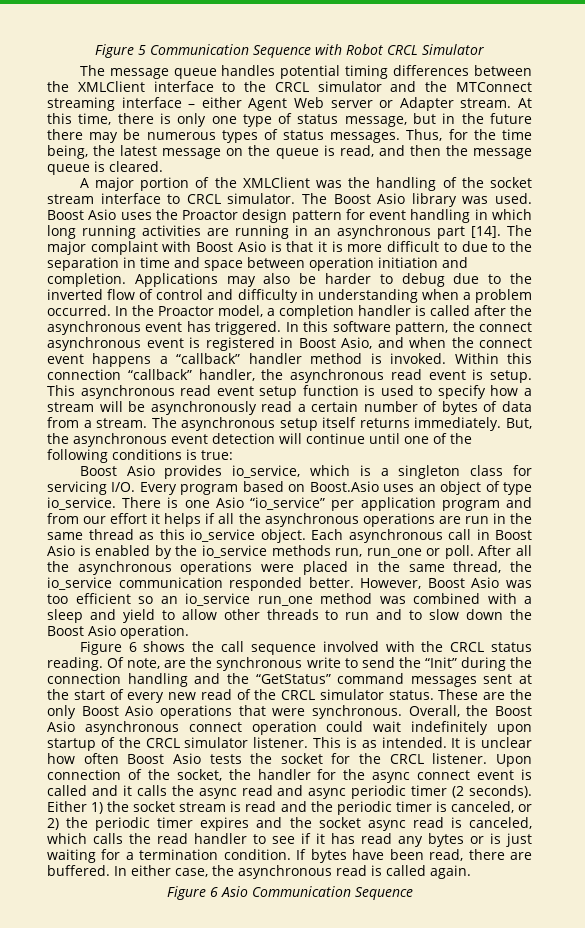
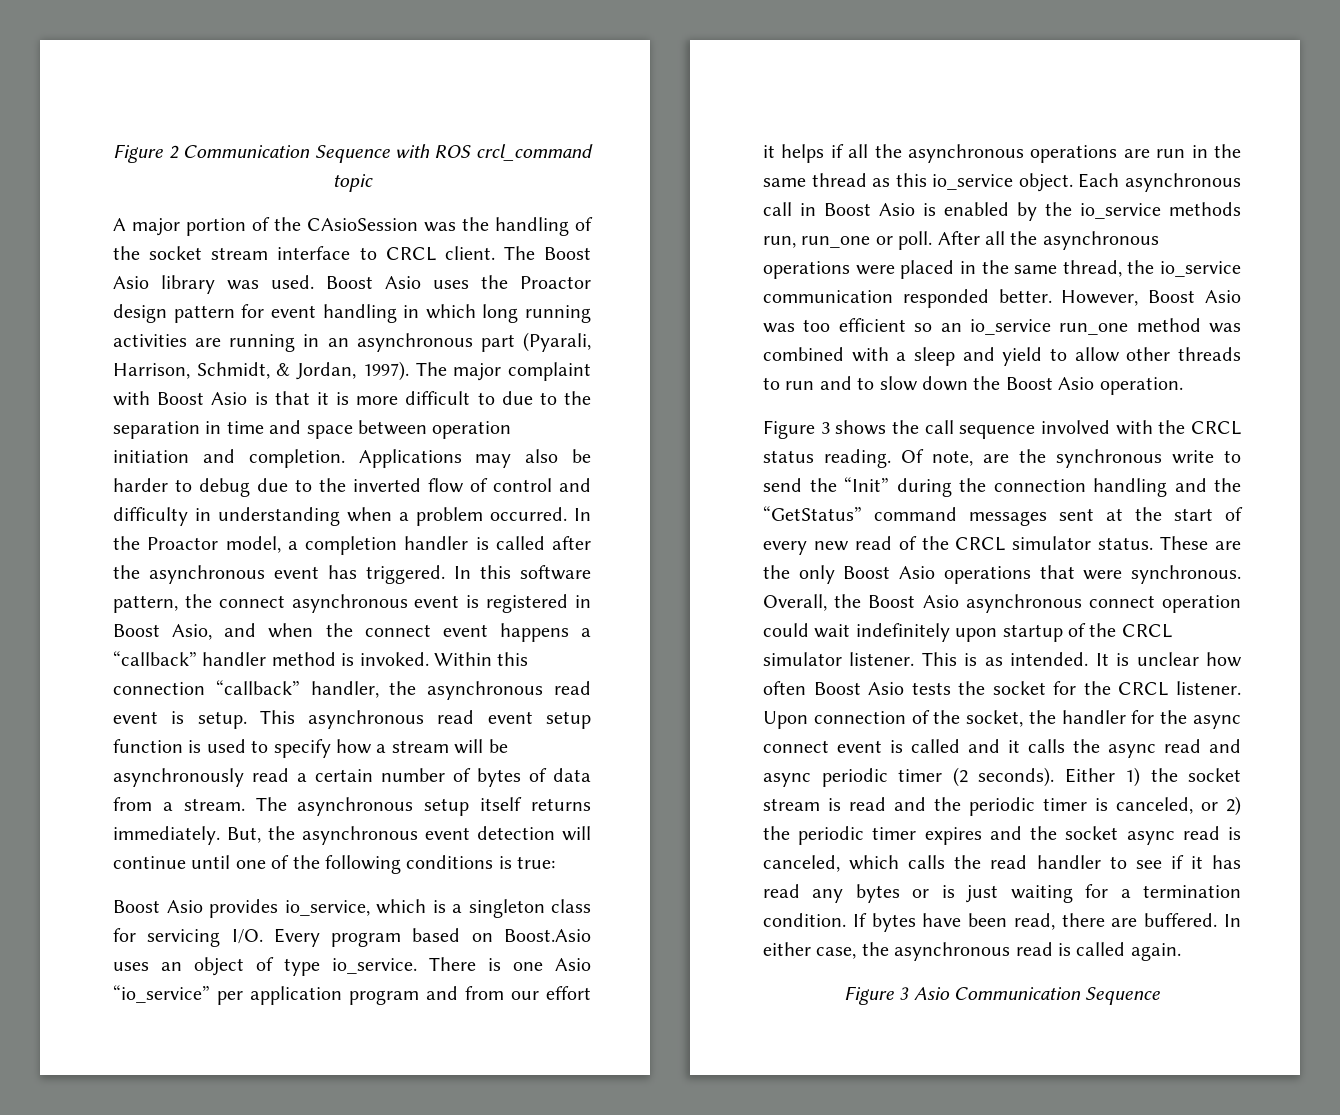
[95,44,146,58] Figure 5 -> [113,144,179,163] Figure 2
[346,44,484,55] [79,65,532,79] [47,81,532,92] [47,97,533,111] [47,113,533,127] [47,129,532,143] [47,145,532,159] [47,161,163,175] Robot CRCL Simulator // The message queue handles potential timing differences between the XMLClient interface to the CRCL simulator and the MTConnect streaming interface – either Agent Web server or Adapter stream. At this time, there is only one type of status message, but in the future there may be numerous types of status messages. Thus, for the time being, the latest message on the queue is read, and then the message queue is cleared. -> [434,144,593,161] [332,174,373,192] ROS crcl_command topic
[242,177,310,188] XMLClient -> [307,218,418,231] CAsioSession
[227,193,296,204] simulator. -> [444,246,495,260] client.
[471,226,501,238] [14]. -> [523,332,591,352] [113,361,409,381] (Pyarali, Harrison, Schmidt, & Jordan, 1997).
[128,642,137,652] 6 -> [820,422,830,434] 3
[209,887,218,897] 6 -> [899,987,910,1000] 3

